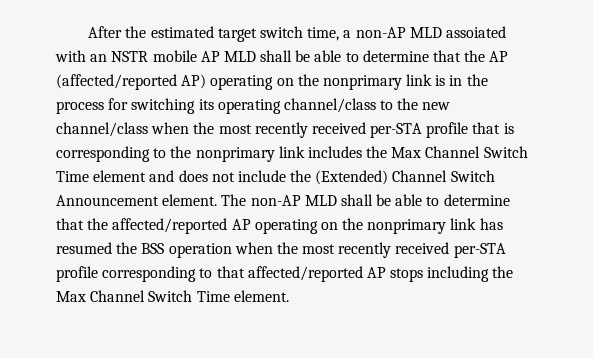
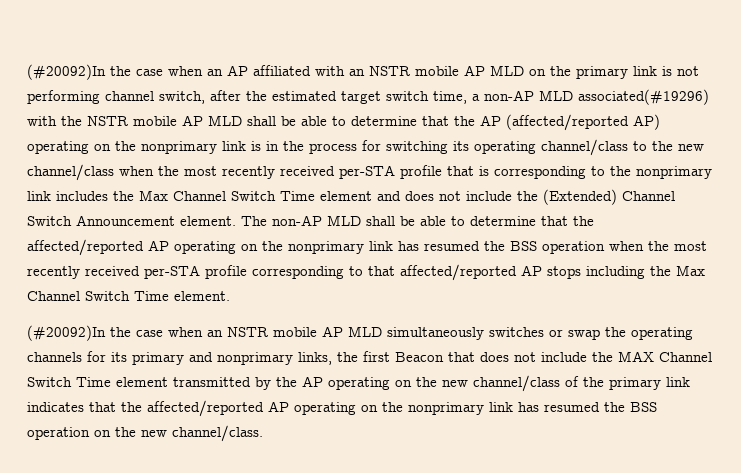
[88,26,123,38] After -> [27,64,699,80] [27,90,241,104] (#20092)In the case when an AP affiliated with an NSTR mobile AP MLD on the primary link is not performing channel switch, after
[445,26,506,38] [55,50,108,62] assoiated with an -> [578,89,709,105] [27,116,82,126] associated(#19296) with the
(289, 296) none -> [27,325,693,341] [27,351,712,365] [27,375,690,392] [27,400,657,417] [27,425,263,442] // (#20092)In the case when an NSTR mobile AP MLD simultaneously switches or swap the operating channels for its primary and nonprimary links, the first Beacon that does not include the MAX Channel Switch Time element transmitted by the AP operating on the new channel/class of the primary link indicates that the affected/reported AP operating on the nonprimary link has resumed the BSS operation on the new channel/class.

